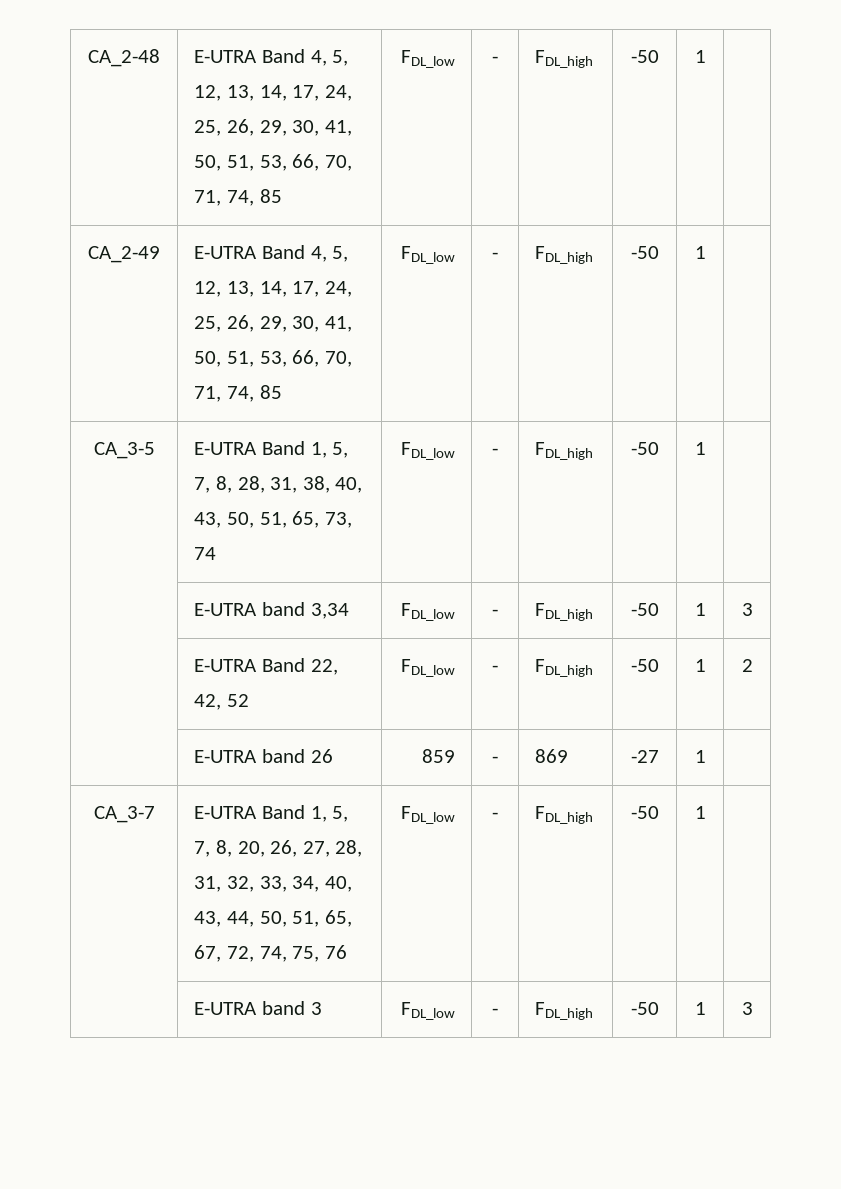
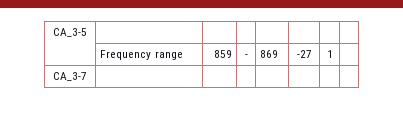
[88,49,160,67] [194,49,349,66] [194,85,352,101] [194,119,352,136] [194,154,352,171] [194,189,282,206] [400,50,455,68] [492,56,498,63] [535,50,594,68] [630,50,659,63] [694,50,706,63] [88,246,160,263] [194,245,349,262] [194,281,352,297] [194,315,352,332] [194,350,352,367] [194,385,282,402] [400,246,455,264] [492,252,498,259] [535,246,594,264] [630,246,659,259] [694,246,706,259] [93,442,155,459] [194,441,349,458] [194,476,363,493] [194,511,352,528] [194,547,217,560] [400,442,455,460] [492,448,498,455] [535,442,594,460] [630,442,659,455] [694,442,706,455] [194,602,349,619] [400,603,455,621] [492,609,498,616] [535,603,594,621] [630,603,659,616] [694,603,706,616] [741,603,753,616] [194,658,338,675] [194,694,250,710] [400,659,455,677] [492,665,498,672] [535,659,594,677] [630,659,659,672] [694,659,706,672] [741,659,753,672] [194,749,333,763] CA_2-48 | E-UTRA Band 4, 5, 12, 13, 14, 17, 24, 25, 26, 29, 30, 41, 50, 51, 53, 66, 70, 71, 74, 85 | FDL_low | - | FDL_high | -50 | 1 | // CA_2-49 | E-UTRA Band 4, 5, 12, 13, 14, 17, 24, 25, 26, 29, 30, 41, 50, 51, 53, 66, 70, 71, 74, 85 | FDL_low | - | FDL_high | -50 | 1 | // CA_3-5 | E-UTRA Band 1, 5, 7, 8, 28, 31, 38, 40, 43, 50, 51, 65, 73, 74 | FDL_low | - | FDL_high | -50 | 1 | // | E-UTRA band 3,34 | FDL_low | - | FDL_high | -50 | 1 | 3 // | E-UTRA Band 22, 42, 52 | FDL_low | - | FDL_high | -50 | 1 | 2 // | E-UTRA band 26 -> [53,28,87,37] [100,50,183,60] CA_3-5 | | | | | | | // | Frequency range
[194,805,349,822] [194,840,363,857] [194,876,352,892] [194,910,352,927] [194,945,347,962] [400,806,455,824] [492,812,498,819] [535,806,594,824] [630,806,659,819] [694,806,706,819] [194,1001,322,1015] [400,1002,455,1020] [492,1008,498,1015] [535,1002,594,1020] [630,1002,659,1015] [694,1002,706,1015] [741,1002,753,1015] E-UTRA Band 1, 5, 7, 8, 20, 26, 27, 28, 31, 32, 33, 34, 40, 43, 44, 50, 51, 65, 67, 72, 74, 75, 76 | FDL_low | - | FDL_high | -50 | 1 | // | E-UTRA band 3 | FDL_low | - | FDL_high | -50 | 1 | 3 -> (87, 76) | | | | | |

